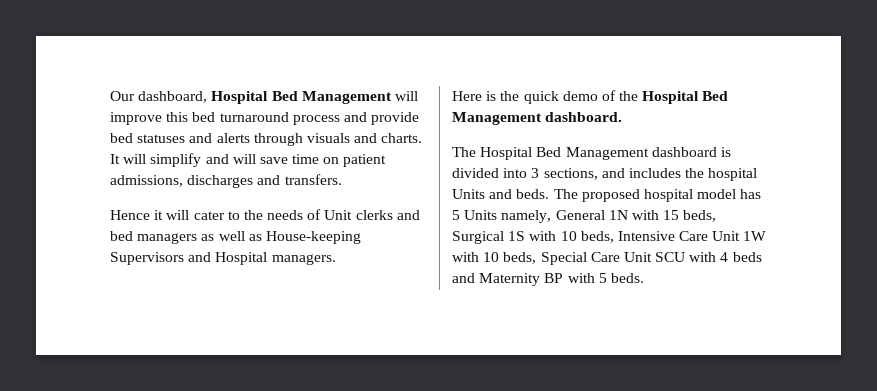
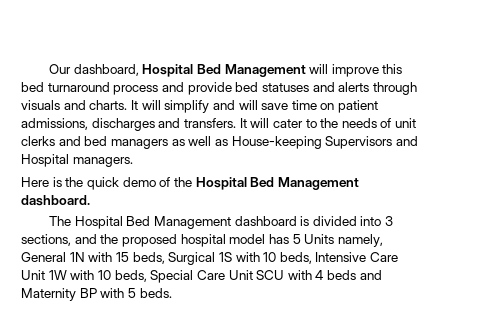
[110,210,164,220] // Hence it -> [239,118,247,128] It
[324,210,353,220] Unit -> [395,118,417,128] unit
[628,168,758,181] [452,189,578,199] includes the hospital Units and beds. The -> [100,234,119,244] the

